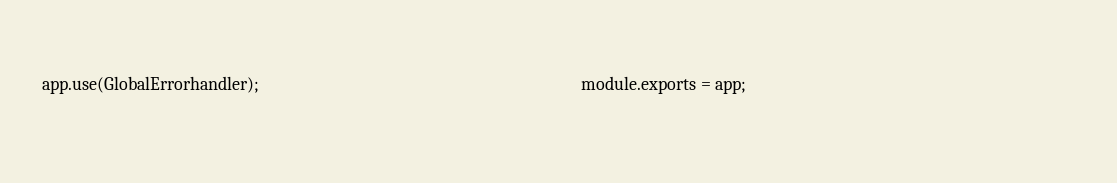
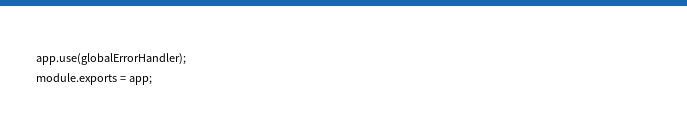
[42,76,259,94] app.use(GlobalErrorhandler); -> [36,53,186,65] app.use(globalErrorHandler);

